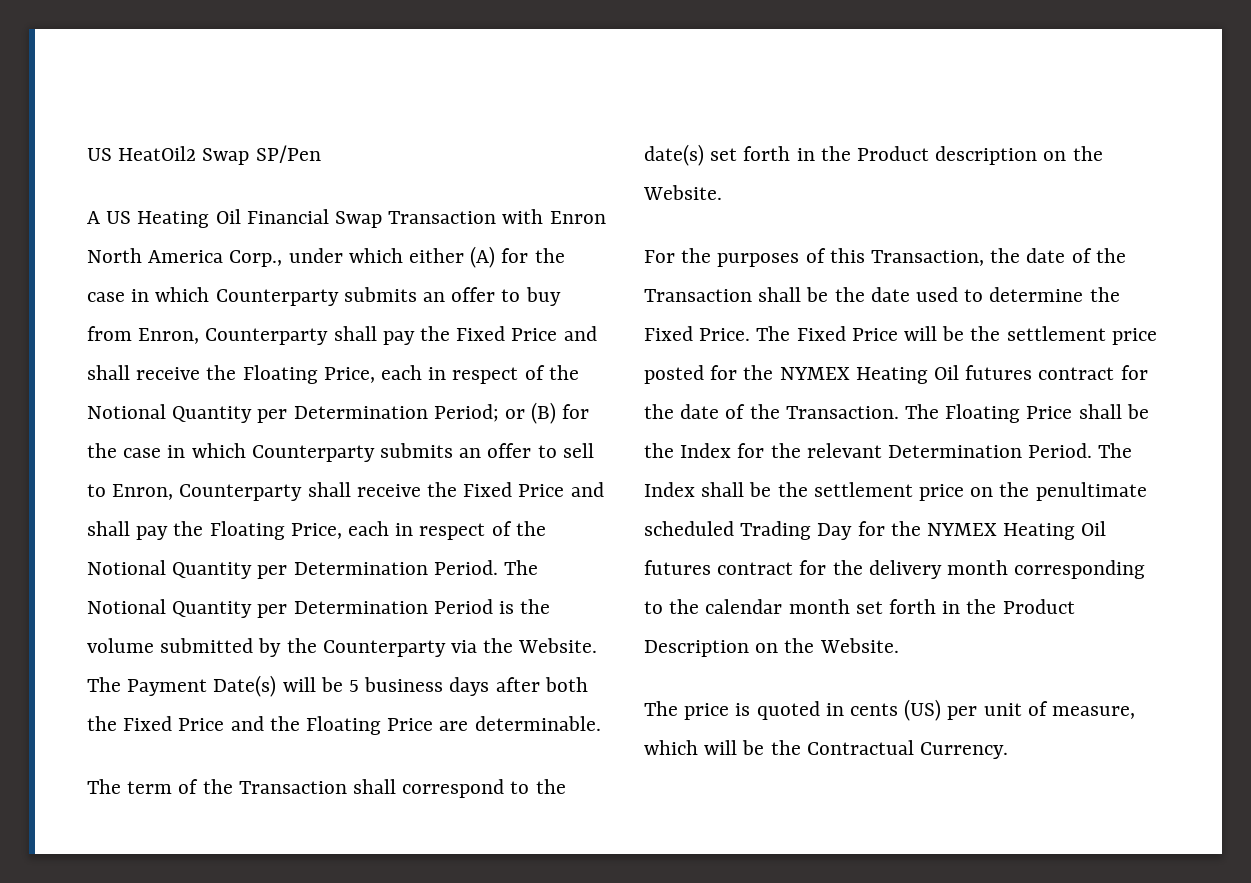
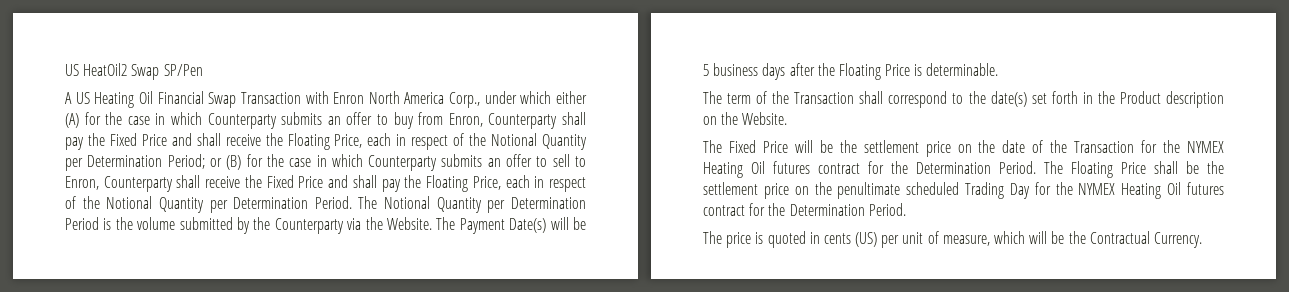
[544,677,588,692] [87,716,264,731] both the Fixed Price and -> (815, 69) none
[439,721,469,731] are -> [914,64,923,76] is
[644,248,1126,267] [644,287,1120,302] [644,326,751,341] For the purposes of this Transaction, the date of the Transaction shall be the date used to determine the Fixed Price. -> (788, 118) none
[644,365,1148,384] [644,404,899,419] posted for the NYMEX Heating Oil futures contract for the date of the Transaction. -> [957,140,1224,153] [703,161,1036,178] on the date of the Transaction for the NYMEX Heating Oil futures contract for the Determination Period.
[680,443,1133,458] [644,482,808,497] Index for the relevant Determination Period. The Index shall be the -> (1224, 167) none
[868,560,1146,579] [644,599,1075,614] [644,638,899,657] delivery month corresponding to the calendar month set forth in the Product Description on the Website. -> [789,203,906,216] Determination Period.

